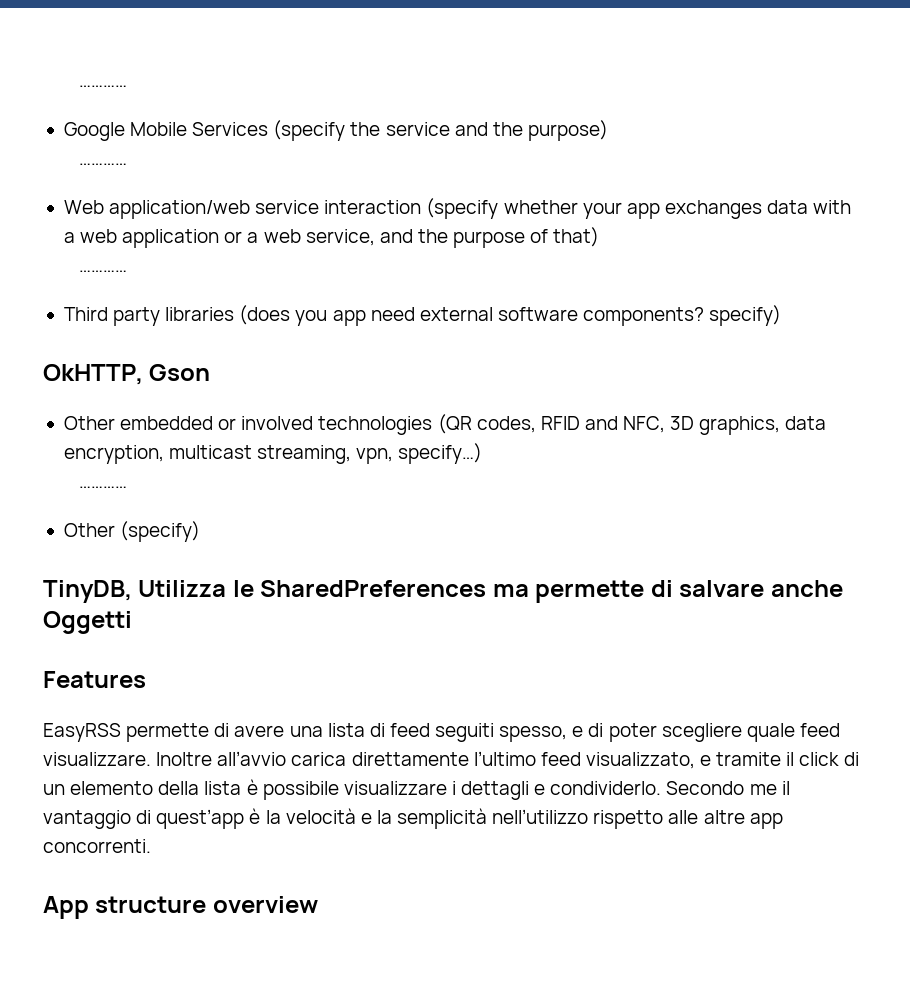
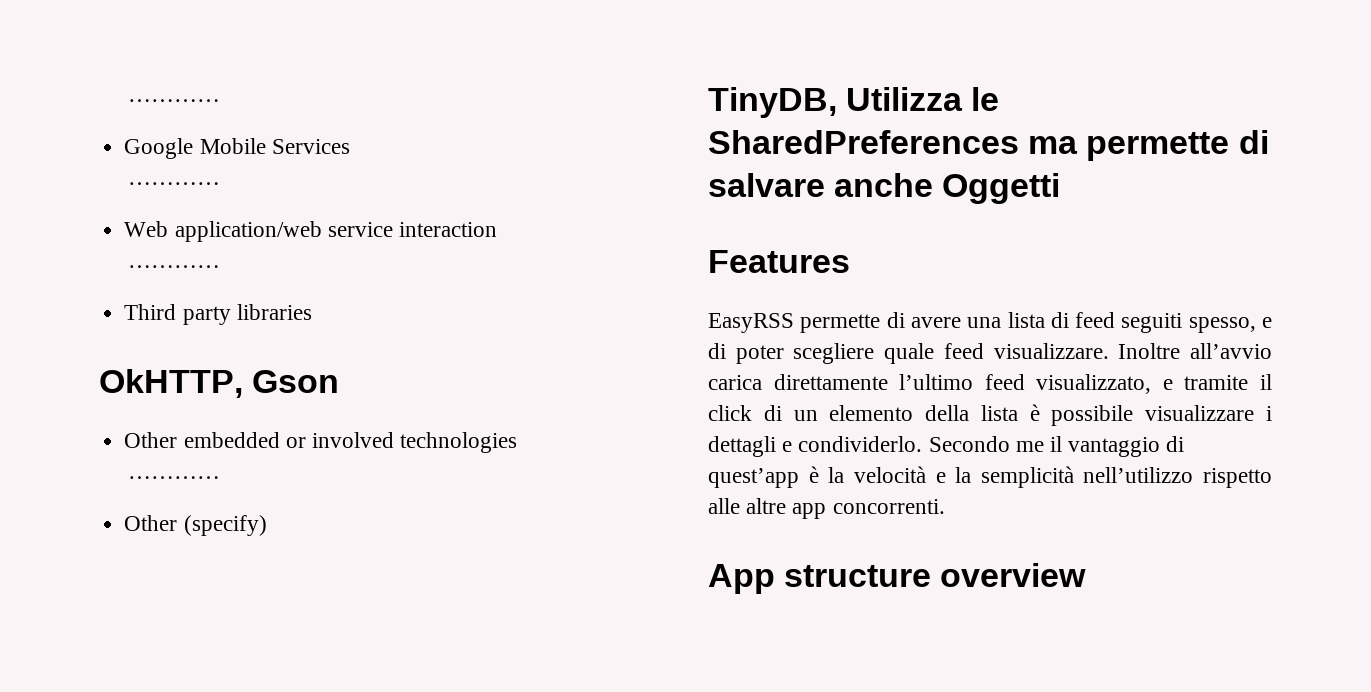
[273,120,608,141] (specify the service and the purpose) -> (350, 146) none
[426,198,852,219] [63,227,600,248] [78,270,127,272] [63,305,782,326] (specify whether your app exchanges data with a web application or a web service, and the purpose of that) // ………… // Third party libraries (does you app need external software components? specify) -> [128,265,221,268] [124,304,312,325] // ………… // Third party libraries
[437,414,827,435] [63,443,483,464] (QR codes, RFID and NFC, 3D graphics, data encryption, multicast streaming, vpn, specify…) -> (518, 442) none

